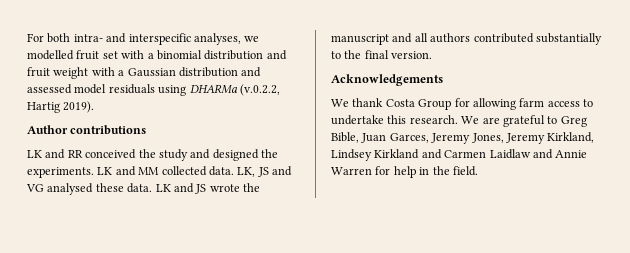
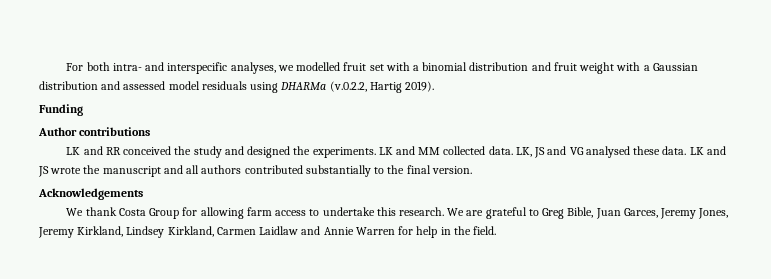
(95, 107) none -> [39,104,83,116] // Funding
[374,149,442,159] Kirkland and -> [167,226,214,237] Kirkland,

